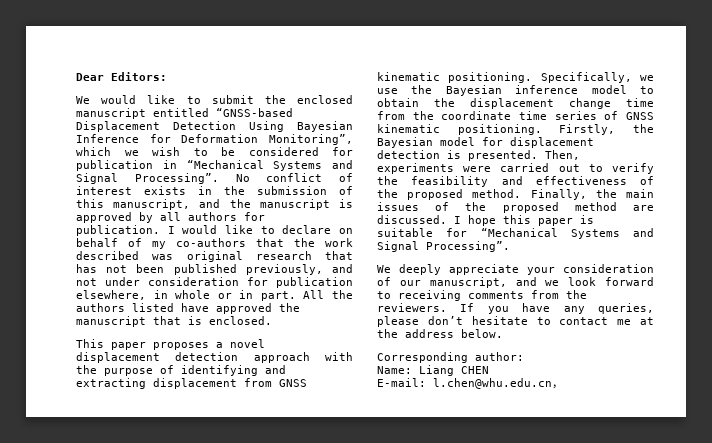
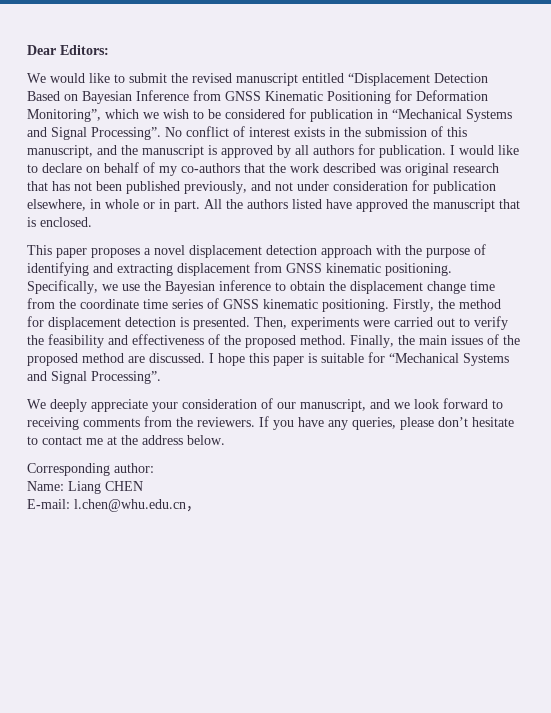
[297,95,353,104] enclosed -> [192,73,232,83] revised
[216,108,293,117] [76,121,353,132] [76,134,139,143] “GNSS-based Displacement Detection Using Bayesian Inference -> [348,73,488,86] [27,90,391,104] “Displacement Detection Based on Bayesian Inference from GNSS Kinematic Positioning
[591,85,627,94] model -> (271, 285) none
[377,137,475,148] Bayesian model -> [459,299,501,309] method

